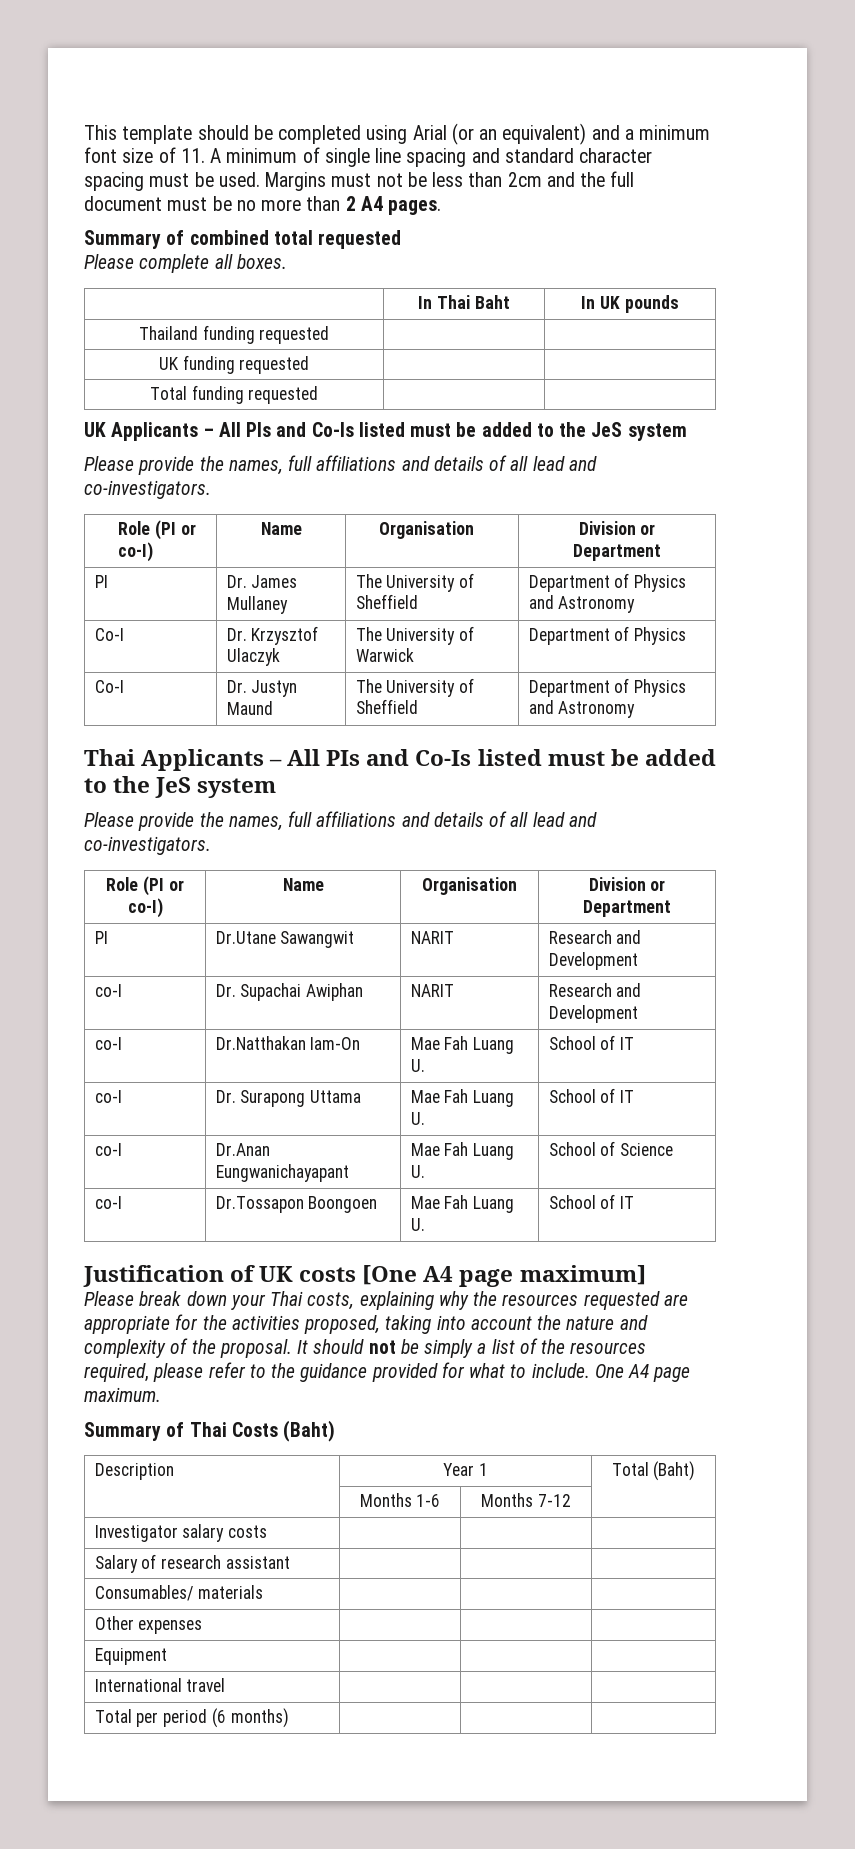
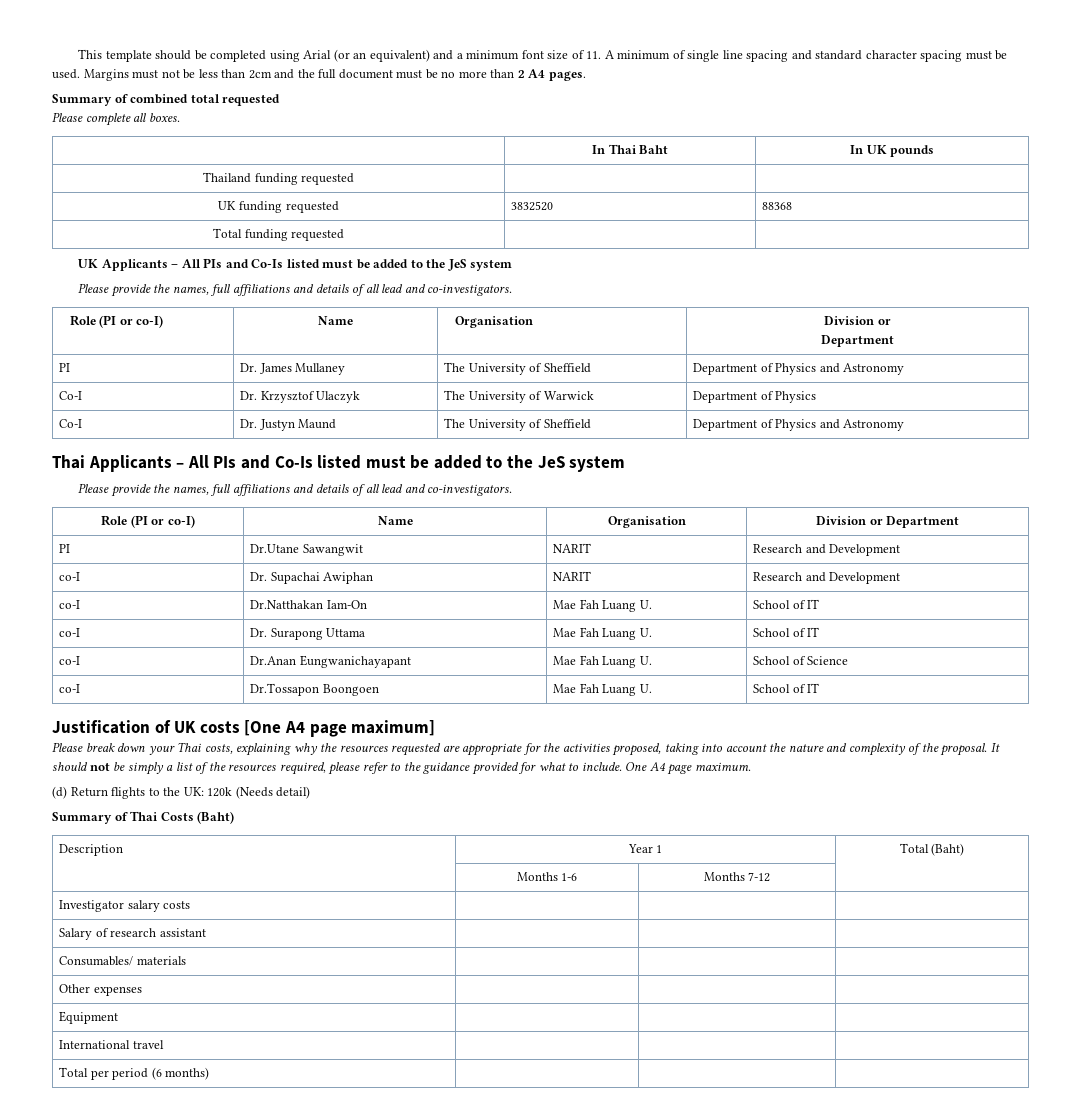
(310, 365) | -> [511,201,554,211] [762,202,793,210] 3832520 | 88368
(161, 1394) none -> [52,786,311,799] // (d) Return flights to the UK: 120k (Needs detail)

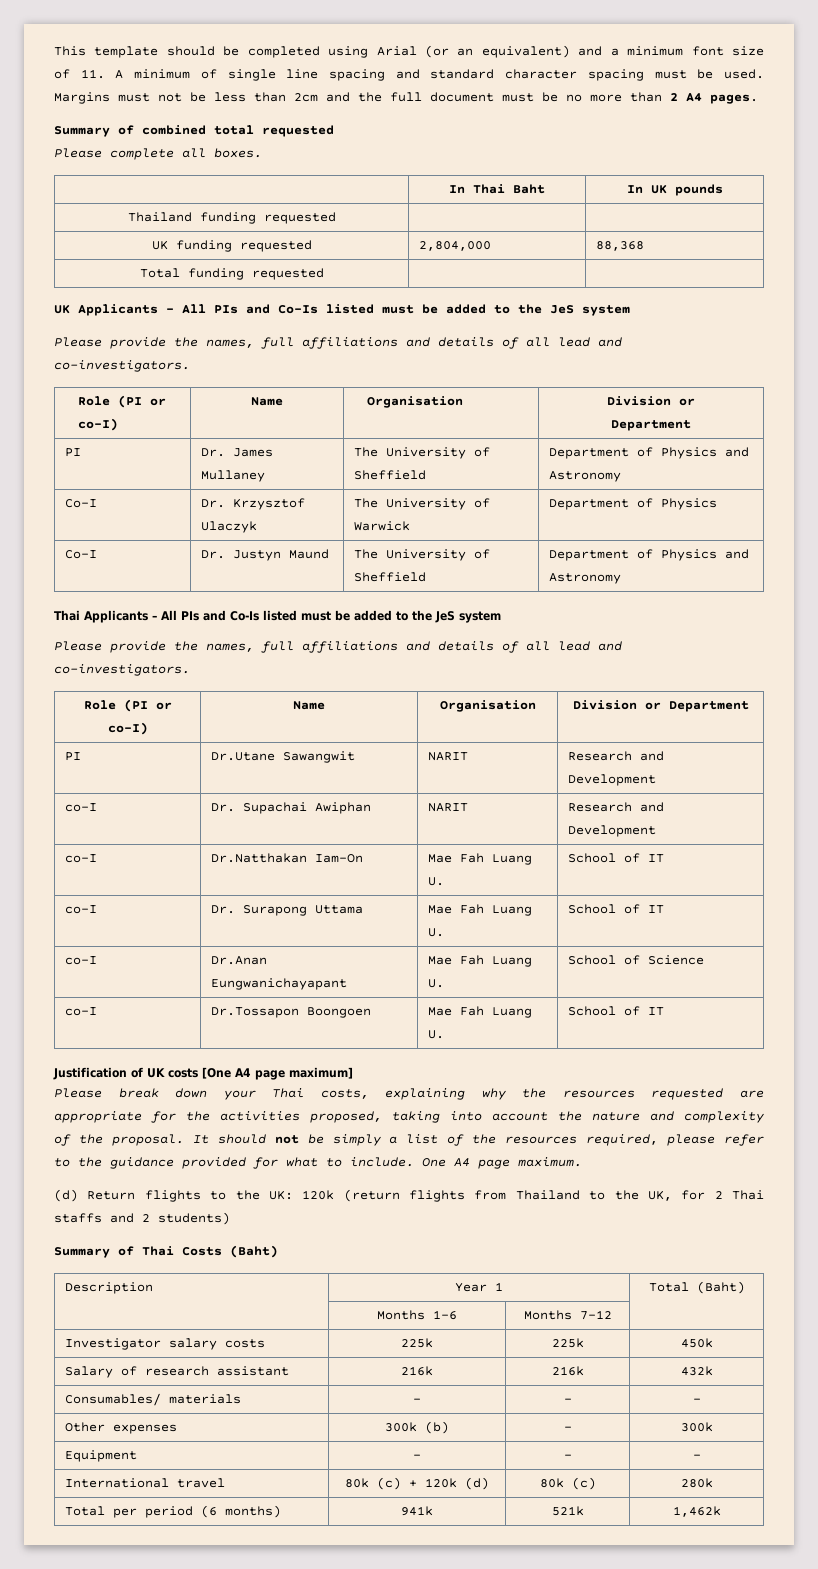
[511,201,554,211] [762,202,793,210] 3832520 | 88368 -> [418,241,491,251] [595,241,644,251] 2,804,000 | 88,368
[235,786,311,799] (Needs detail) -> [343,1189,764,1202] [54,1212,230,1225] (return flights from Thailand to the UK, for 2 Thai staffs and 2 students)
(191, 905) | | -> [401,1338,433,1348] [551,1338,584,1348] [680,1338,713,1348] 225k | 225k | 450k
(206, 932) | | -> [401,1366,433,1376] [551,1366,584,1376] [680,1366,713,1376] 216k | 216k | 432k
(186, 960) | | -> [413,1398,421,1403] [563,1398,572,1403] [692,1398,701,1403] - | - | -
[59,1011,119,1024] [59,1040,164,1049] | | // Equipment | | | // International travel | | | -> [385,1421,449,1434] [563,1426,572,1431] [680,1422,713,1432] [64,1450,137,1462] [413,1454,421,1459] [563,1454,572,1459] [692,1454,701,1459] [64,1478,225,1488] [345,1477,489,1490] [539,1477,596,1490] [680,1478,713,1488] 300k (b) | - | 300k // Equipment | - | - | - // International travel | 80k (c) + 120k (d) | 80k (c) | 280k
(210, 1073) | | -> [401,1506,433,1516] [551,1506,584,1516] [672,1506,721,1517] 941k | 521k | 1,462k

